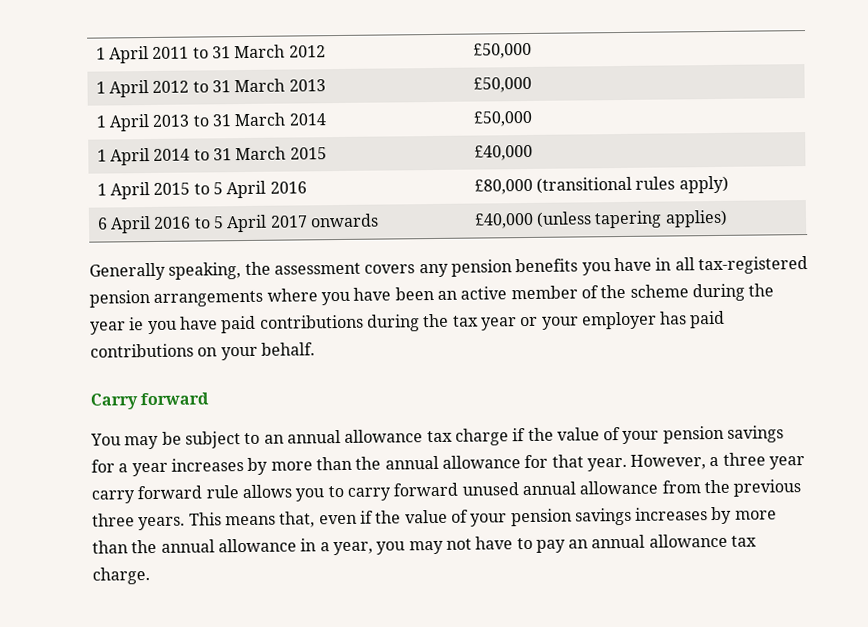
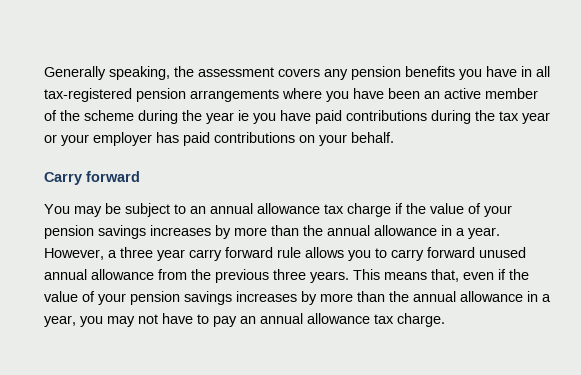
[95,44,326,64] [472,42,532,59] [95,78,326,98] [472,76,532,93] [95,112,326,132] [472,110,533,127] [96,146,327,166] [473,144,533,161] [96,180,307,200] [473,175,729,195] [96,213,380,234] [473,209,728,229] 1 April 2011 to 31 March 2012 | £50,000 // 1 April 2012 to 31 March 2013 | £50,000 // 1 April 2013 to 31 March 2014 | £50,000 // 1 April 2014 to 31 March 2015 | £40,000 // 1 April 2015 to 5 April 2016 | £80,000 (transitional rules apply) // 6 April 2016 to 5 April 2017 onwards | £40,000 (unless tapering applies) // -> (44, 73) none
[91,454,584,477] for a year increases by more than the annual allowance for that -> [150,225,465,239] increases by more than the annual allowance in a

